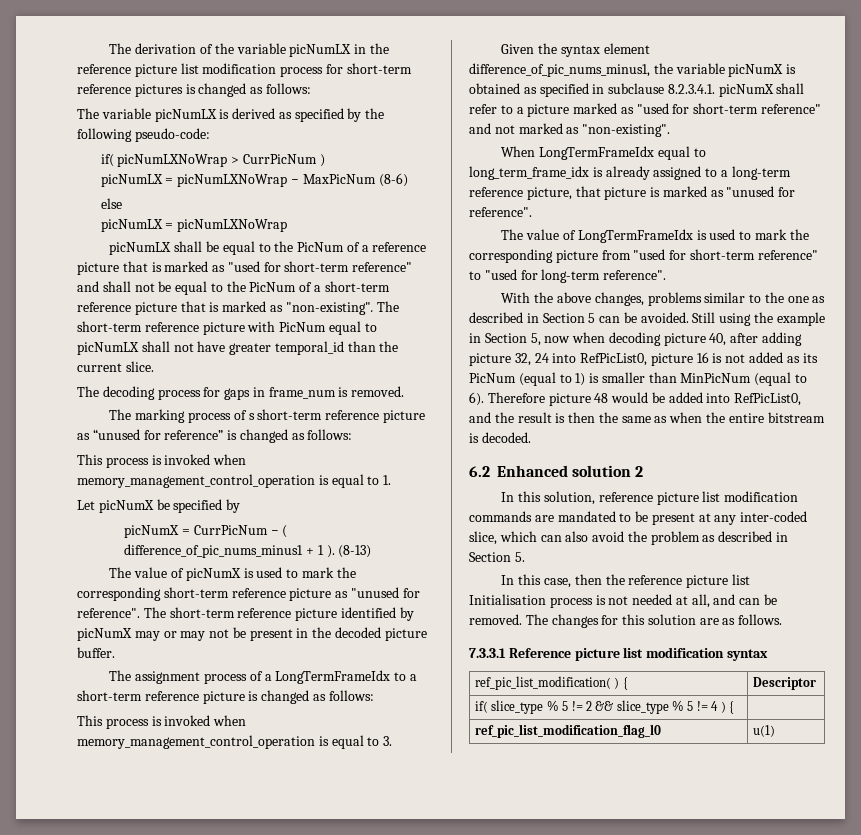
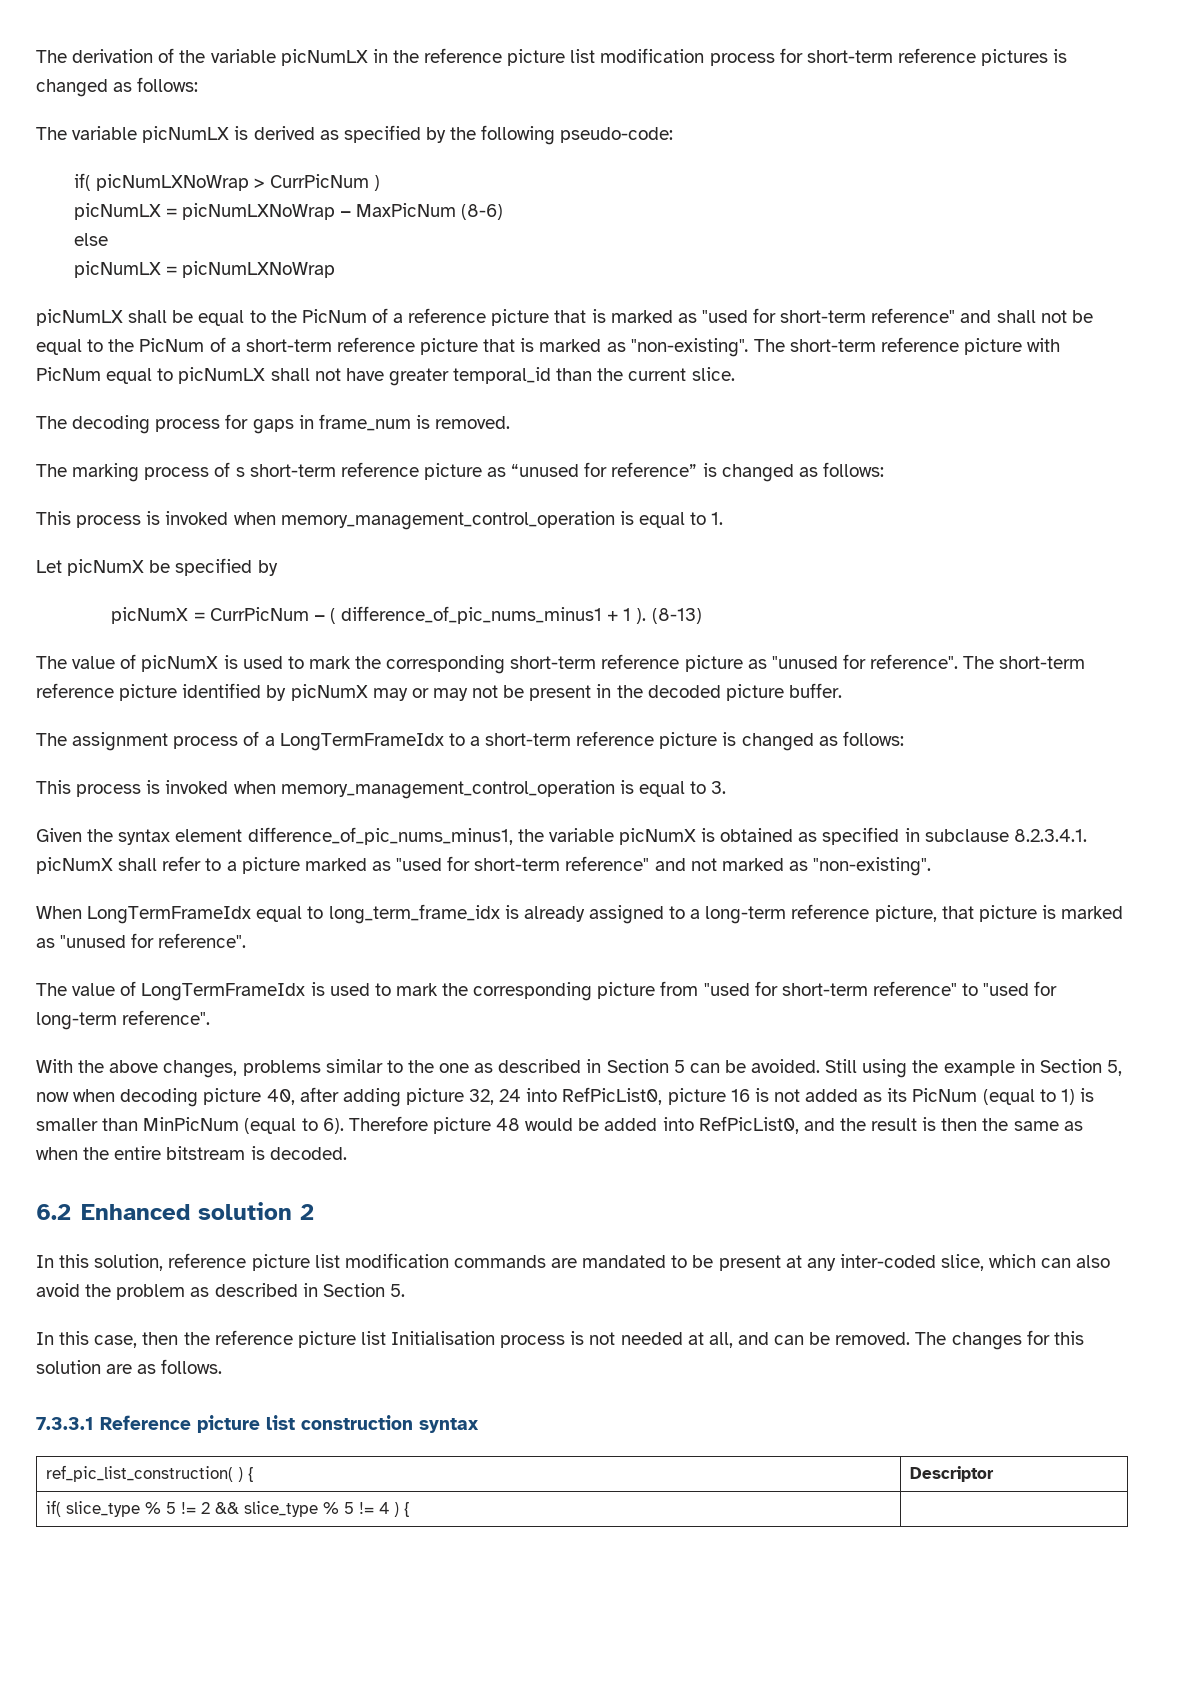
[646,647,725,658] modification -> [301,1415,413,1430] construction
[475,676,612,690] ref_pic_list_modification( -> [46,1465,234,1482] ref_pic_list_construction(
[475,724,662,738] [753,725,776,737] // ref_pic_list_modification_flag_l0 | u(1) -> (410, 1509) none

